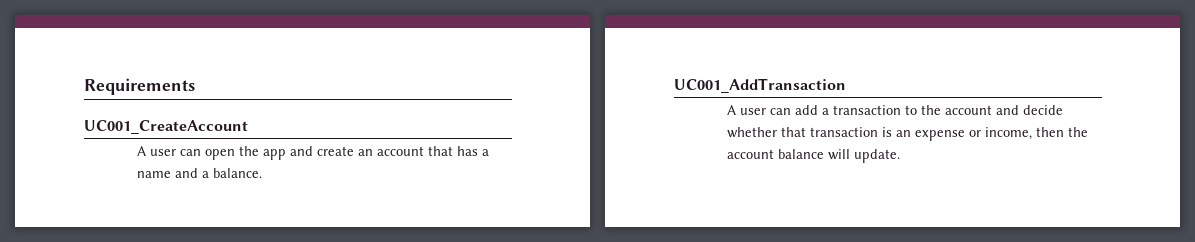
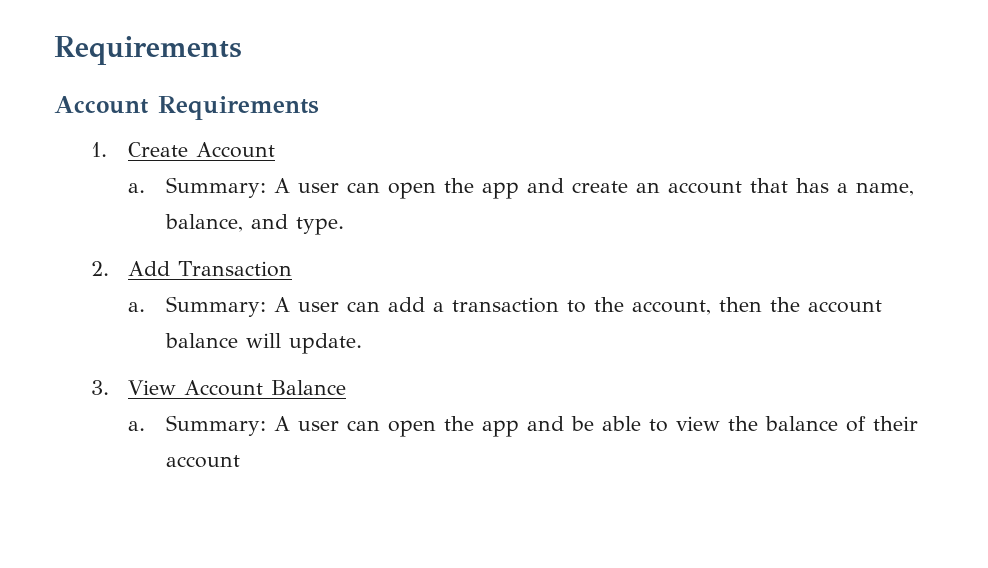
[84,78,195,95] [84,120,248,134] Requirements // UC001_CreateAccount // -> [54,36,242,65] [54,96,319,120] [91,142,276,158] [128,177,266,198] Requirements // Account Requirements // 1. Create Account // a. Summary:
[137,168,263,178] [674,78,846,93] name and a balance. // UC001_AddTransaction // -> [855,182,914,196] [164,214,344,235] [91,261,293,277] [128,296,266,317] name, balance, and type. // 2. Add Transaction // a. Summary:
[945,105,1064,115] [727,127,1033,141] account and decide whether that transaction is an expense or income, -> [631,300,711,315] account,
(901, 156) none -> [91,380,347,396] [128,415,918,437] [165,455,240,468] // 3. View Account Balance // a. Summary: A user can open the app and be able to view the balance of their account

